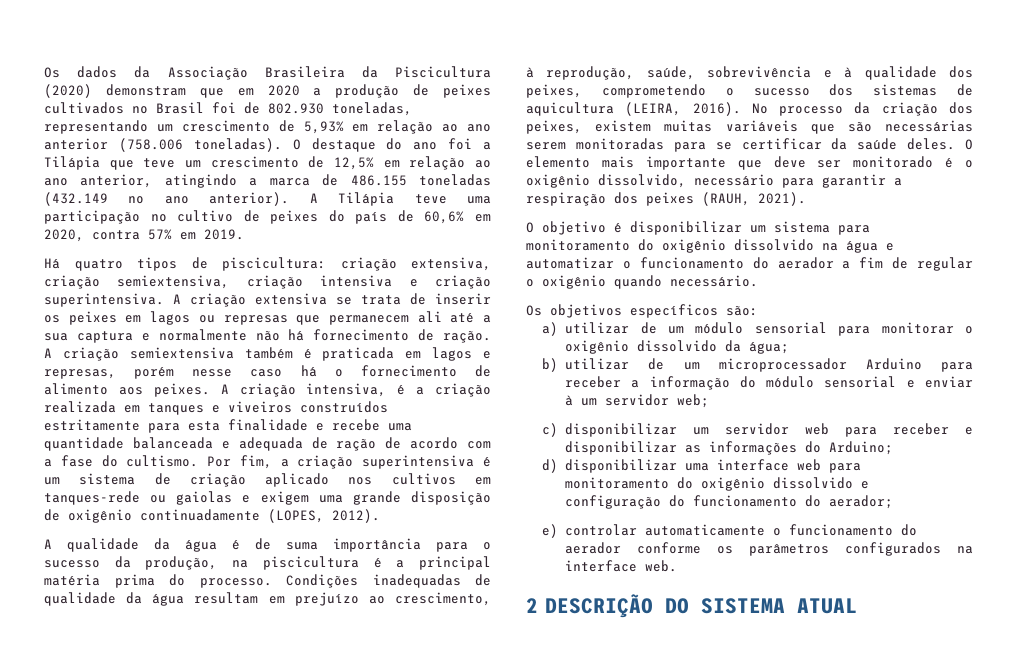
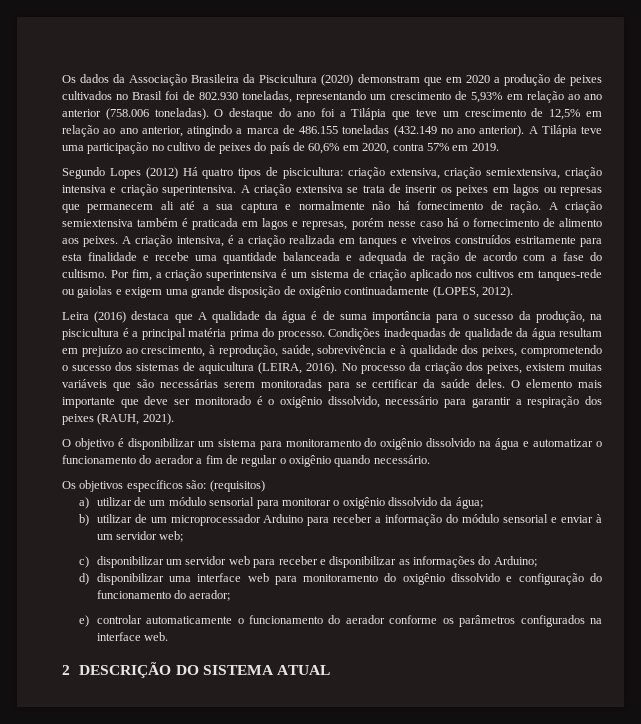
(244, 234) none -> [62,167,178,179] Segundo Lopes (2012)
(380, 516) none -> [62,311,193,323] Leira (2016) destaca que
(758, 310) none -> [209,480,265,492] (requisitos)

